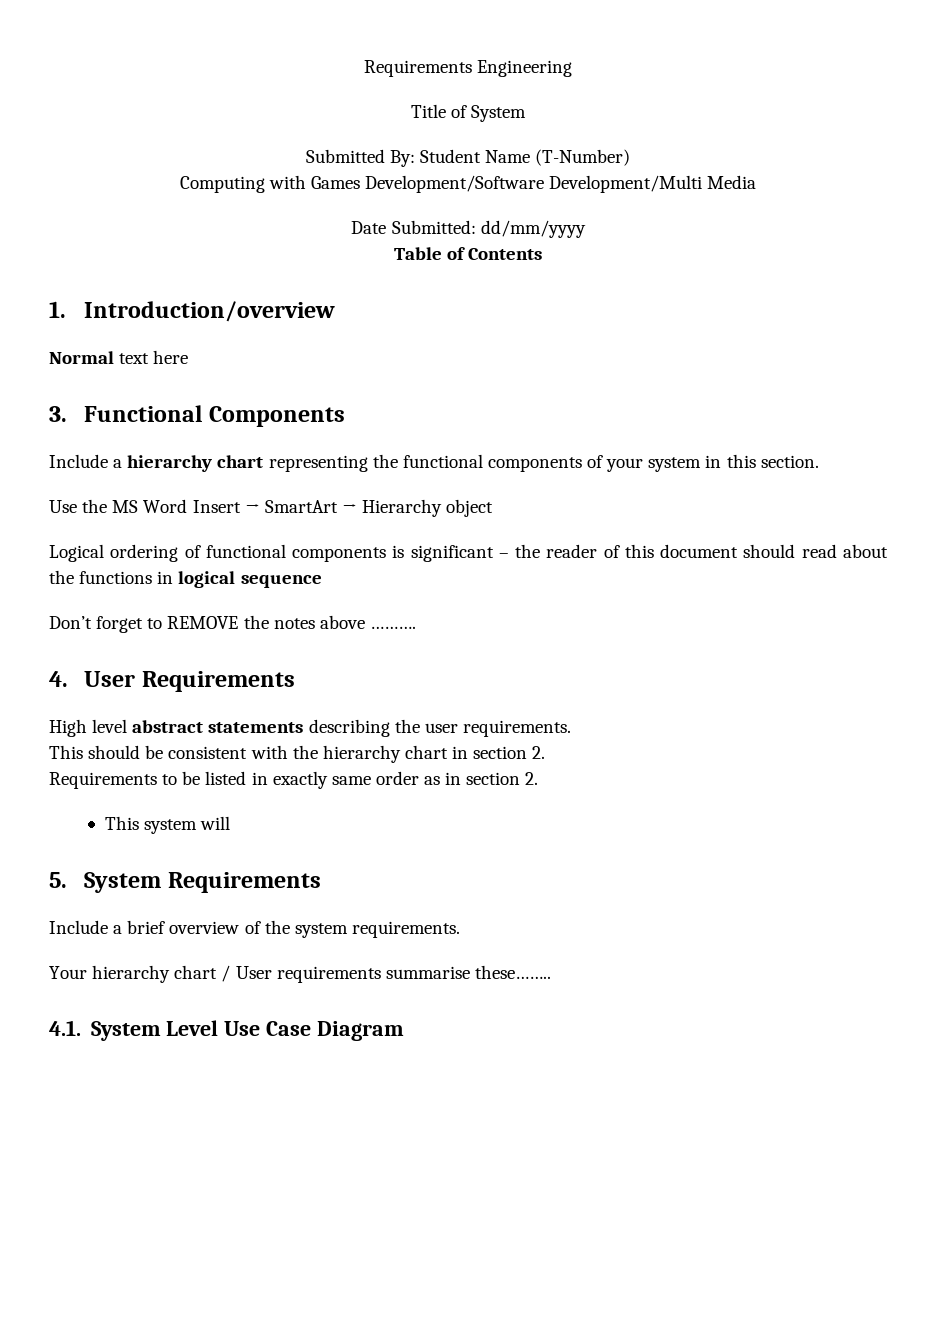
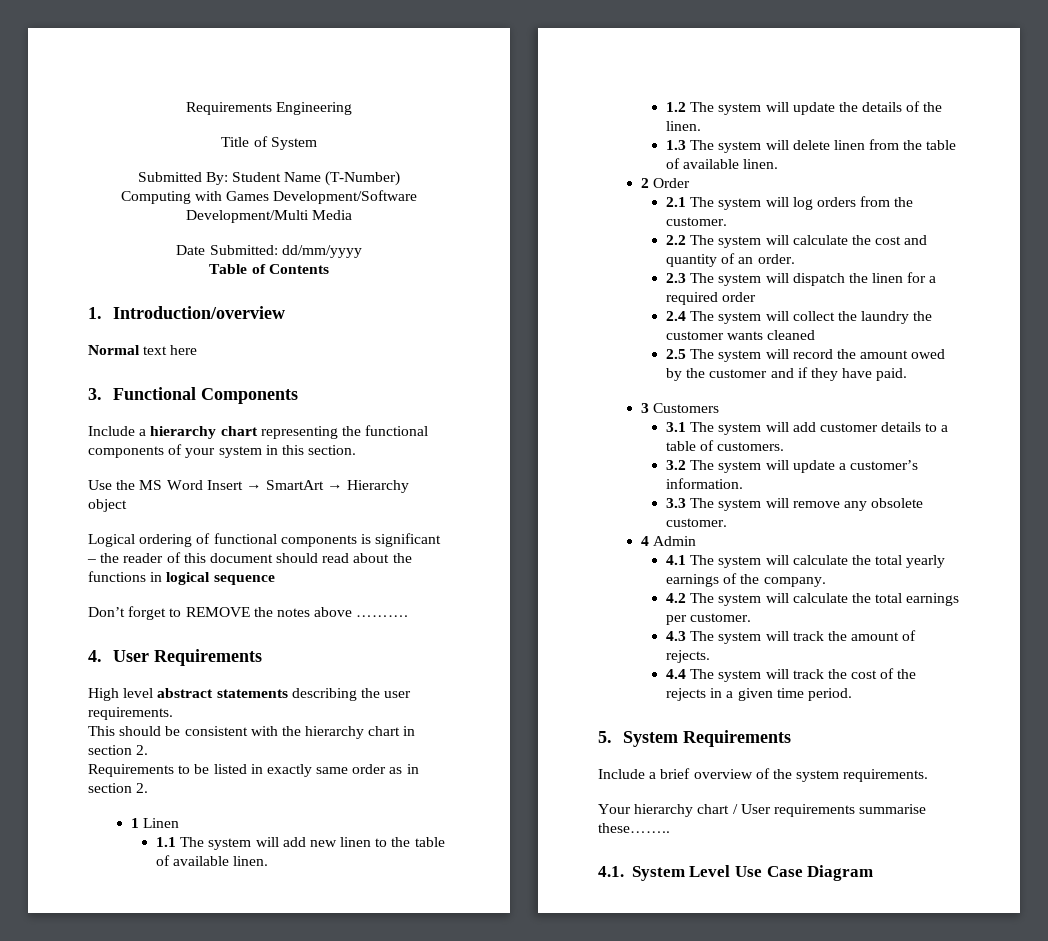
[104,816,231,834] This system will -> [130,818,179,828] [155,837,445,850] [155,855,269,866] [665,101,943,115] [665,121,701,131] [665,139,957,153] [665,158,779,169] [640,178,690,188] [665,196,914,210] [665,217,727,226] [665,235,928,248] [665,253,795,267] [665,272,937,286] [665,292,757,305] [665,311,933,324] [665,330,816,340] [665,349,946,362] [665,367,908,381] [640,403,719,413] [665,422,949,435] [665,440,785,451] [665,460,919,473] [665,478,743,489] [665,498,924,511] [665,518,727,527] [640,536,696,546] [665,555,946,568] [665,573,826,587] [665,593,960,606] [665,613,752,625] [665,630,917,644] [665,650,710,663] [665,668,917,682] [665,688,852,701] 1 Linen // 1.1 The system will add new linen to the table of available linen. // 1.2 The system will update the details of the linen. // 1.3 The system will delete linen from the table of available linen. // 2 Order // 2.1 The system will log orders from the customer. // 2.2 The system will calculate the cost and quantity of an order. // 2.3 The system will dispatch the linen for a required order // 2.4 The system will collect the laundry the customer wants cleaned // 2.5 The system will record the amount owed by the customer and if they have paid. // 3 Customers // 3.1 The system will add customer details to a table of customers. // 3.2 The system will update a customer’s information. // 3.3 The system will remove any obsolete customer. // 4 Admin // 4.1 The system will calculate the total yearly earnings of the company. // 4.2 The system will calculate the total earnings per customer. // 4.3 The system will track the amount of rejects. // 4.4 The system will track the cost of the rejects in a given time period.

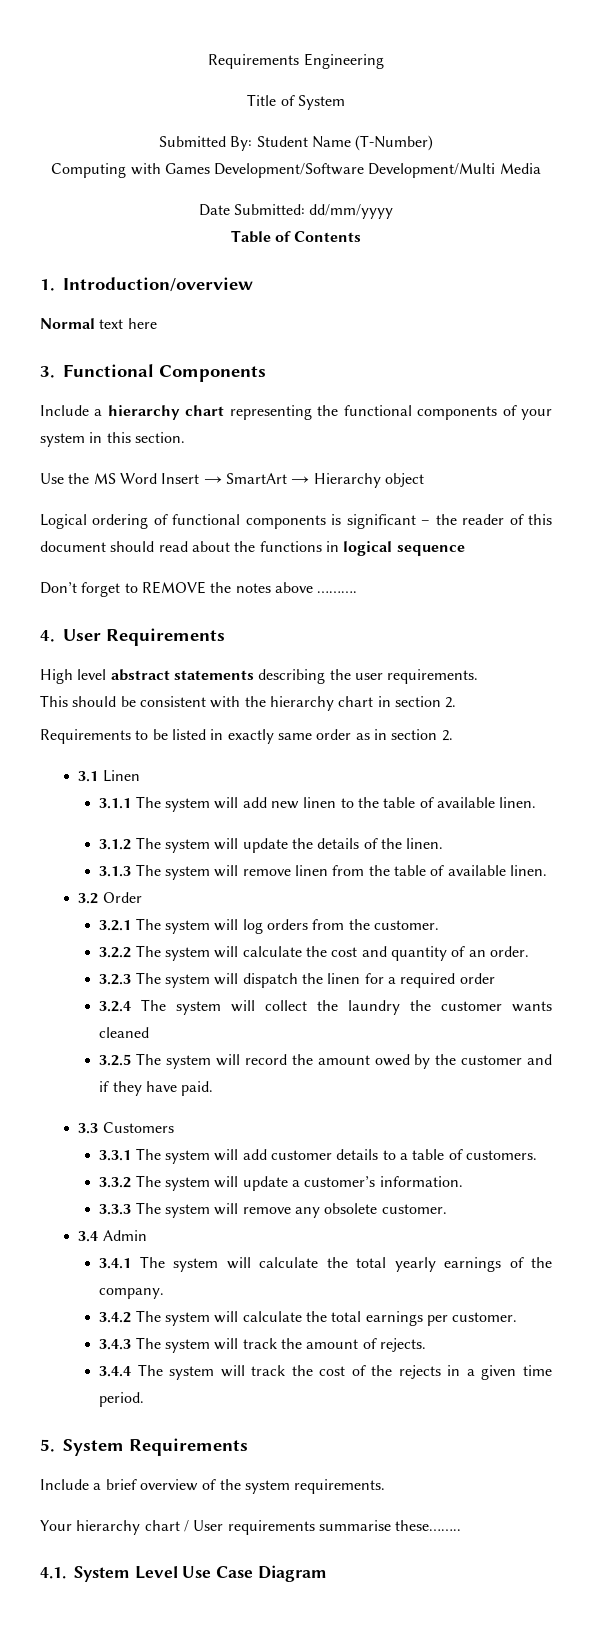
[130,818,139,828] 1 -> [78,771,99,782] 3.1
[155,837,176,847] 1.1 -> [99,798,132,809] 3.1.1
[665,102,686,112] 1.2 -> [99,839,132,850] 3.1.2
[665,140,830,153] 1.3 The system will delete -> [99,864,291,880] 3.1.3 The system will remove
[640,178,649,188] 2 -> [78,893,99,904] 3.2
[665,197,686,207] 2.1 -> [99,920,132,931] 3.2.1
[665,235,686,245] 2.2 -> [99,947,132,958] 3.2.2
[665,273,686,283] 2.3 -> [99,974,132,985] 3.2.3
[665,311,686,321] 2.4 -> [99,1001,132,1012] 3.2.4
[665,349,686,359] 2.5 -> [99,1054,132,1066] 3.2.5
[640,403,649,413] 3 -> [78,1123,99,1134] 3.3
[665,422,686,432] 3.1 -> [99,1150,132,1161] 3.3.1
[665,460,686,470] 3.2 -> [99,1177,132,1188] 3.3.2
[665,498,686,508] 3.3 -> [99,1204,132,1215] 3.3.3
[640,536,649,546] 4 -> [78,1231,99,1242] 3.4
[665,555,686,565] 4.1 -> [99,1258,132,1269] 3.4.1
[665,593,686,603] 4.2 -> [99,1312,132,1323] 3.4.2
[665,631,686,641] 4.3 -> [99,1339,132,1350] 3.4.3
[665,669,686,679] 4.4 -> [99,1366,132,1377] 3.4.4

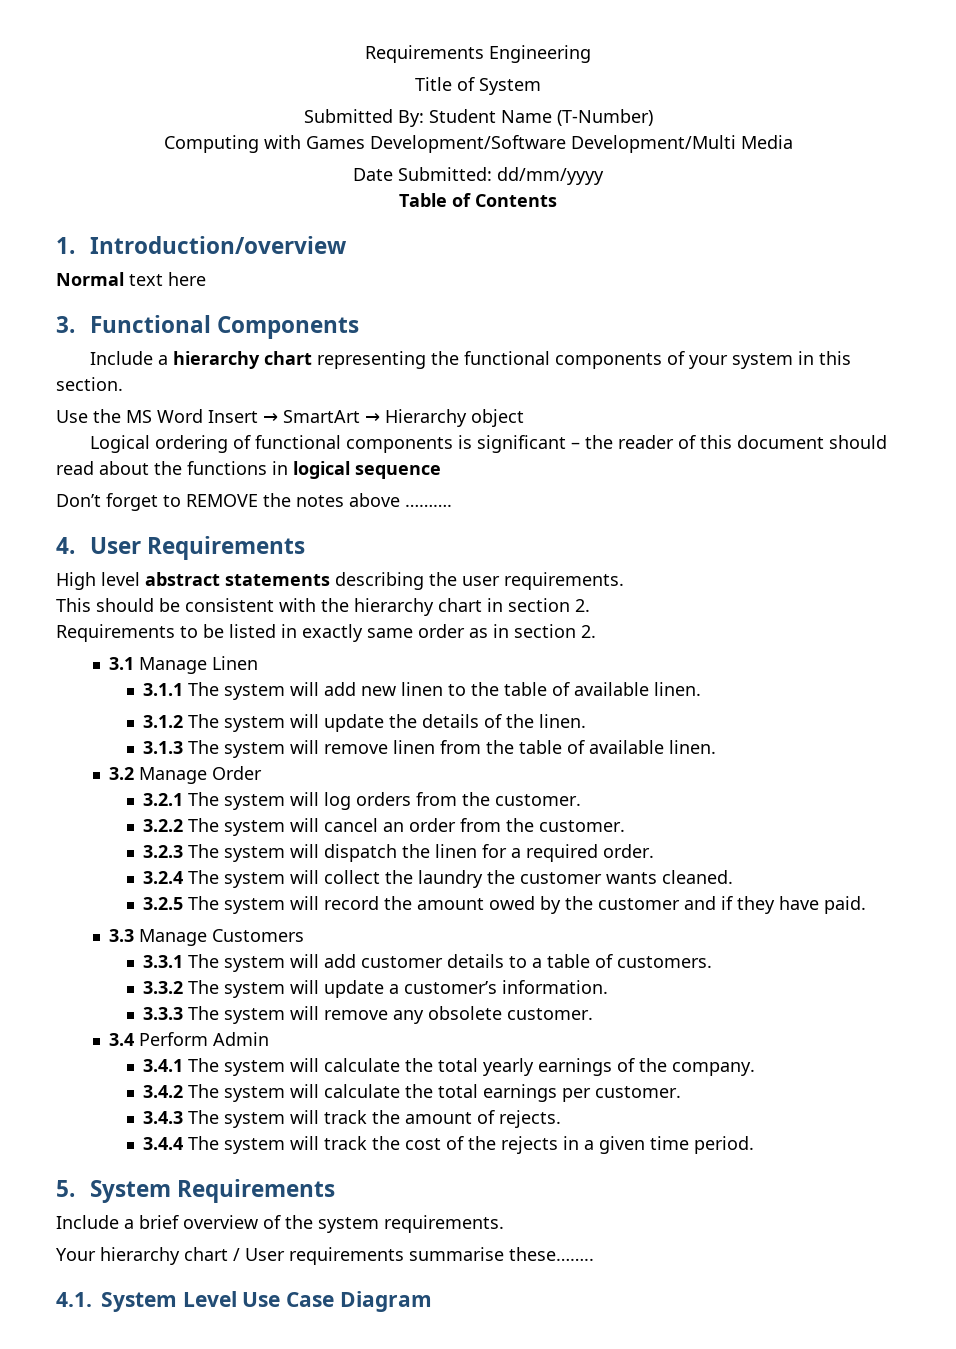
(99, 776) none -> [139,657,208,674] Manage
(99, 898) none -> [139,767,208,784] Manage
[242,946,529,961] calculate the cost and quantity of an order. -> [324,818,626,832] cancel an order from the customer.
[459,973,495,984] order -> [603,844,655,858] order.
[99,1027,150,1038] cleaned -> [662,870,734,884] cleaned.
(99, 1128) none -> [139,929,208,946] Manage
(99, 1236) none -> [139,1032,209,1046] Perform

